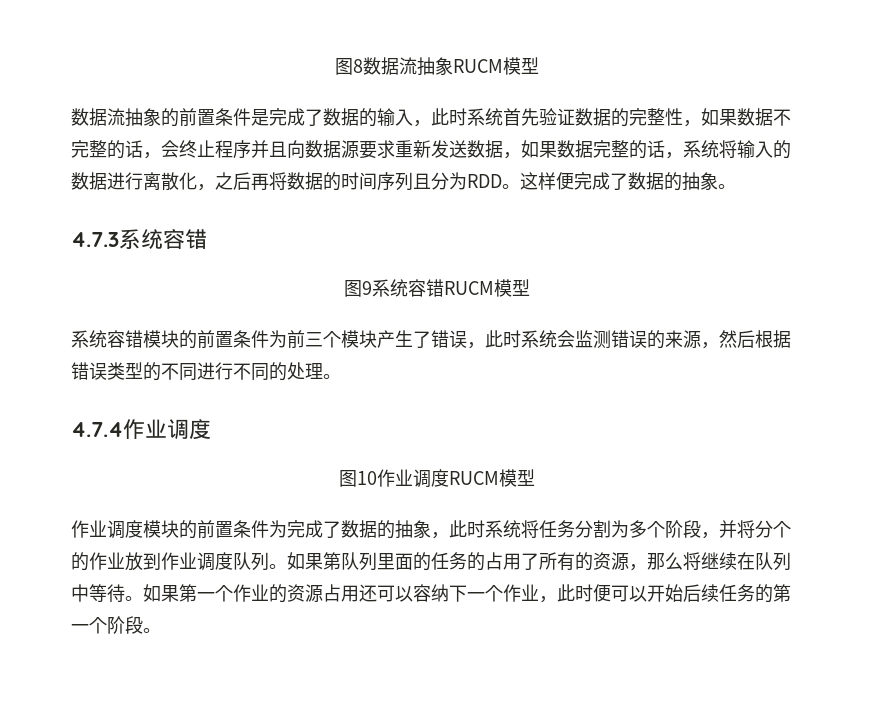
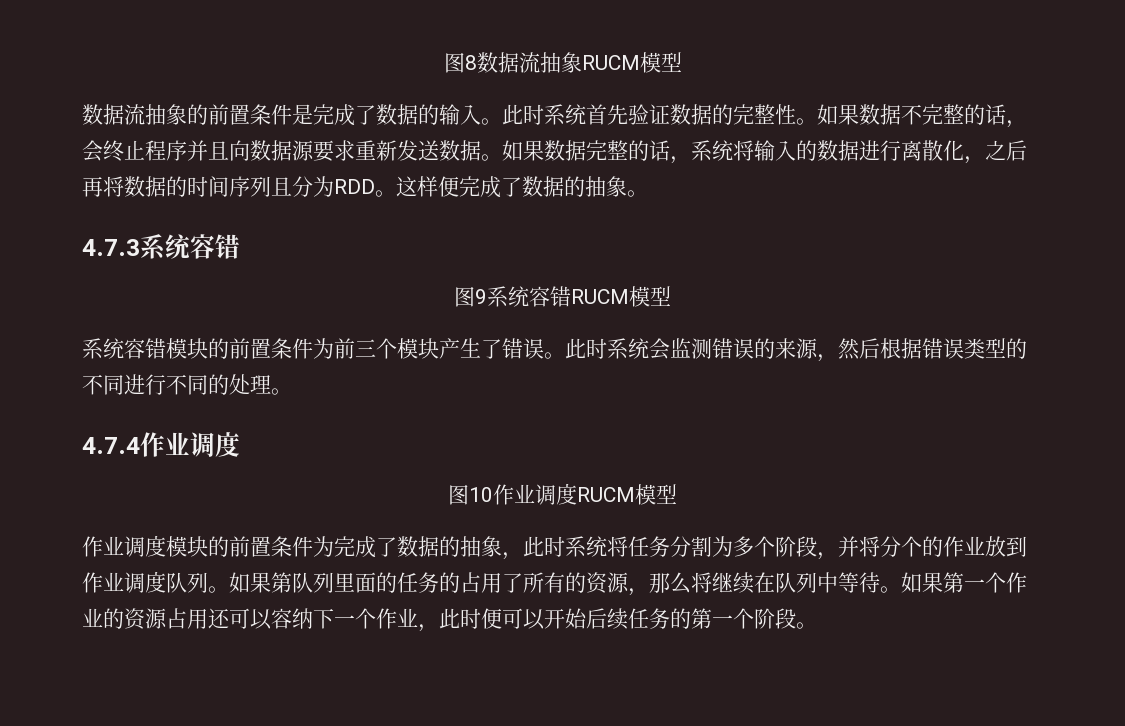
[413,120,431,127] ， -> [481,118,502,125] 。
[683,120,701,127] ， -> [796,118,817,125] 。
[503,152,521,159] ， -> [481,154,502,161] 。
[467,342,485,349] ， -> [544,352,565,359] 。

